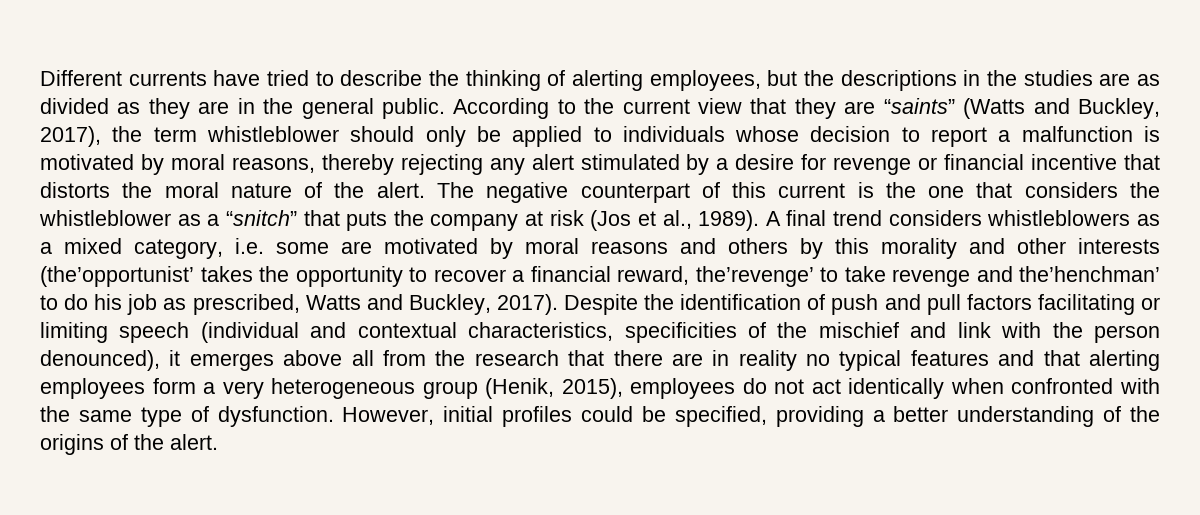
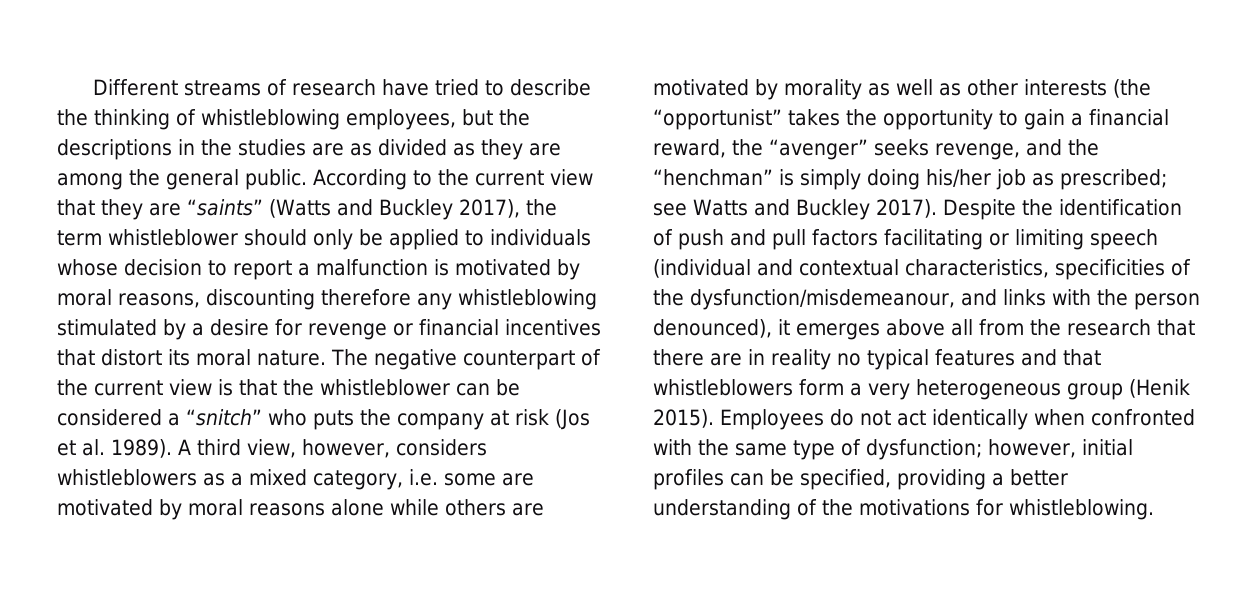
[128,71,207,86] currents -> [184,79,377,96] streams of research
[572,70,644,91] alerting -> [201,109,340,130] whistleblowing
[237,98,255,114] in -> [57,173,123,190] among
[1078,98,1161,119] Buckley, -> [378,199,453,220] Buckley
[321,154,574,175] thereby rejecting any alert -> [206,289,597,310] discounting therefore any whistleblowing
[1031,154,1161,170] [40,182,1161,203] [39,210,201,226] incentive that distorts the moral nature of the alert. The negative counterpart of this current is the one that considers the whistleblower as -> [505,319,601,336] [57,349,601,370] [57,379,520,396] [57,409,162,426] incentives that distort its moral nature. The negative counterpart of the current view is that the whistleblower can be considered
[303,210,340,226] that -> [268,409,307,426] who
[662,210,692,229] al., -> [82,439,105,456] al.
[786,210,883,226] final trend -> [197,439,390,458] third view, however,
[680,238,1160,259] [40,266,194,287] and others by this morality and other interests (the’opportunist’ -> [331,499,544,516] [653,79,1151,100] [653,109,782,130] alone while others are motivated by morality as well as other interests (the “opportunist”
[433,269,506,282] recover -> [1023,109,1065,130] gain
[695,266,1160,287] [40,294,300,315] the’revenge’ to take revenge and the’henchman’ to do his job as prescribed, -> [732,139,1100,160] [653,169,1167,190] [653,203,687,216] the “avenger” seeks revenge, and the “henchman” is simply doing his/her job as prescribed; see
[408,294,491,315] Buckley, -> [795,199,870,220] Buckley
[818,322,991,338] mischief and link -> [690,289,1046,310] dysfunction/misdemeanour, and links
[1089,350,1161,371] [40,378,145,399] alerting employees -> [653,379,793,396] whistleblowers
[485,378,736,399] (Henik, 2015), employees -> [1129,379,1190,398] [653,409,824,430] (Henik 2015). Employees
[217,406,435,427] dysfunction. However, -> [866,439,1076,460] dysfunction; however,
[581,406,633,422] could -> [730,473,764,486] can
[40,434,218,455] origins of the alert. -> [859,499,1154,520] motivations for whistleblowing.

